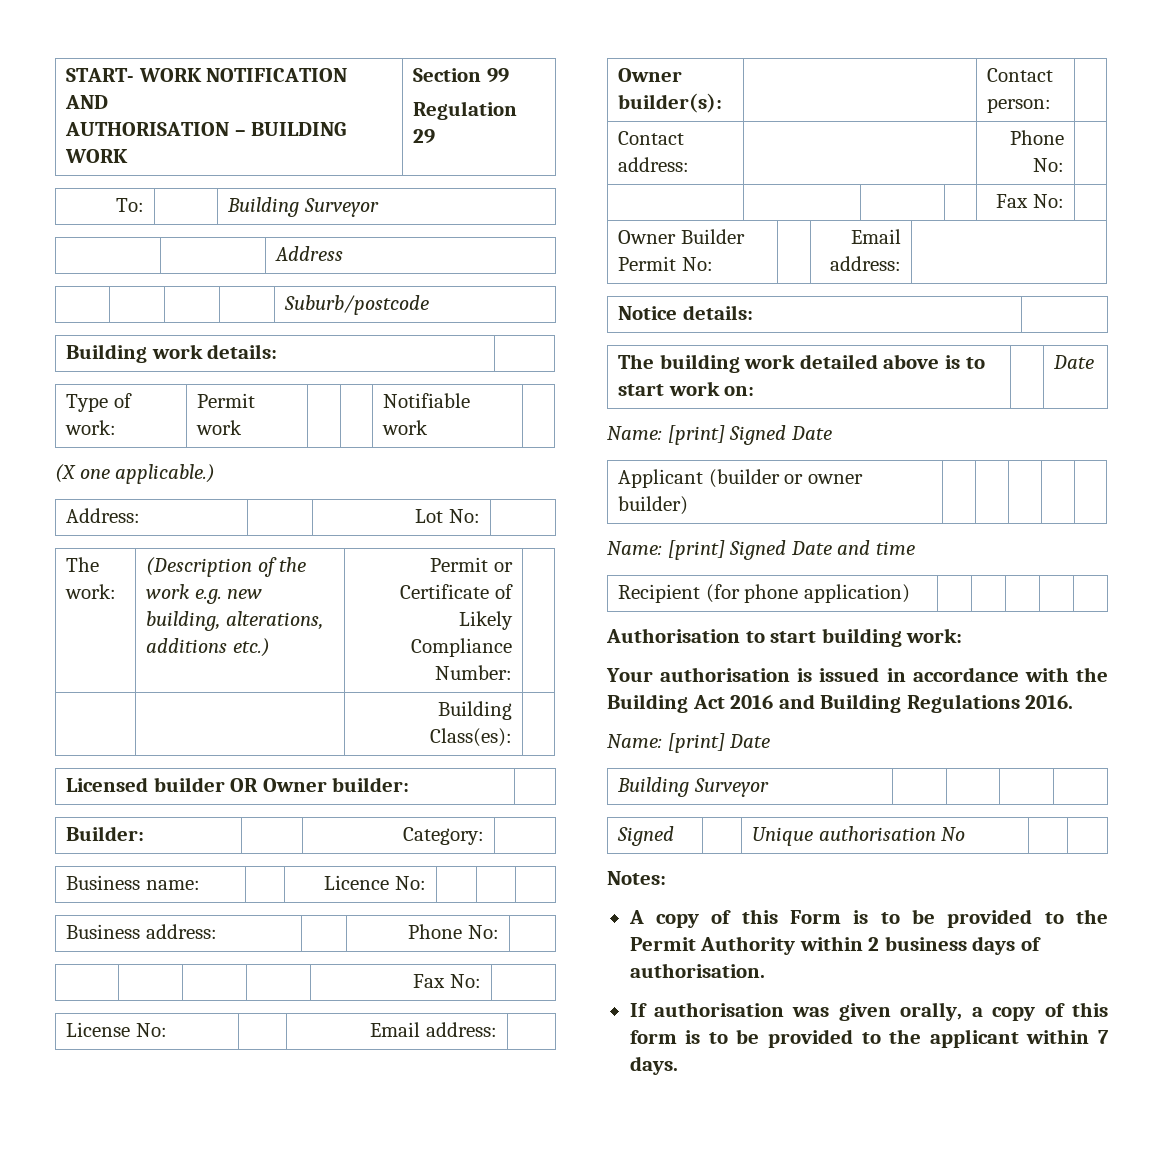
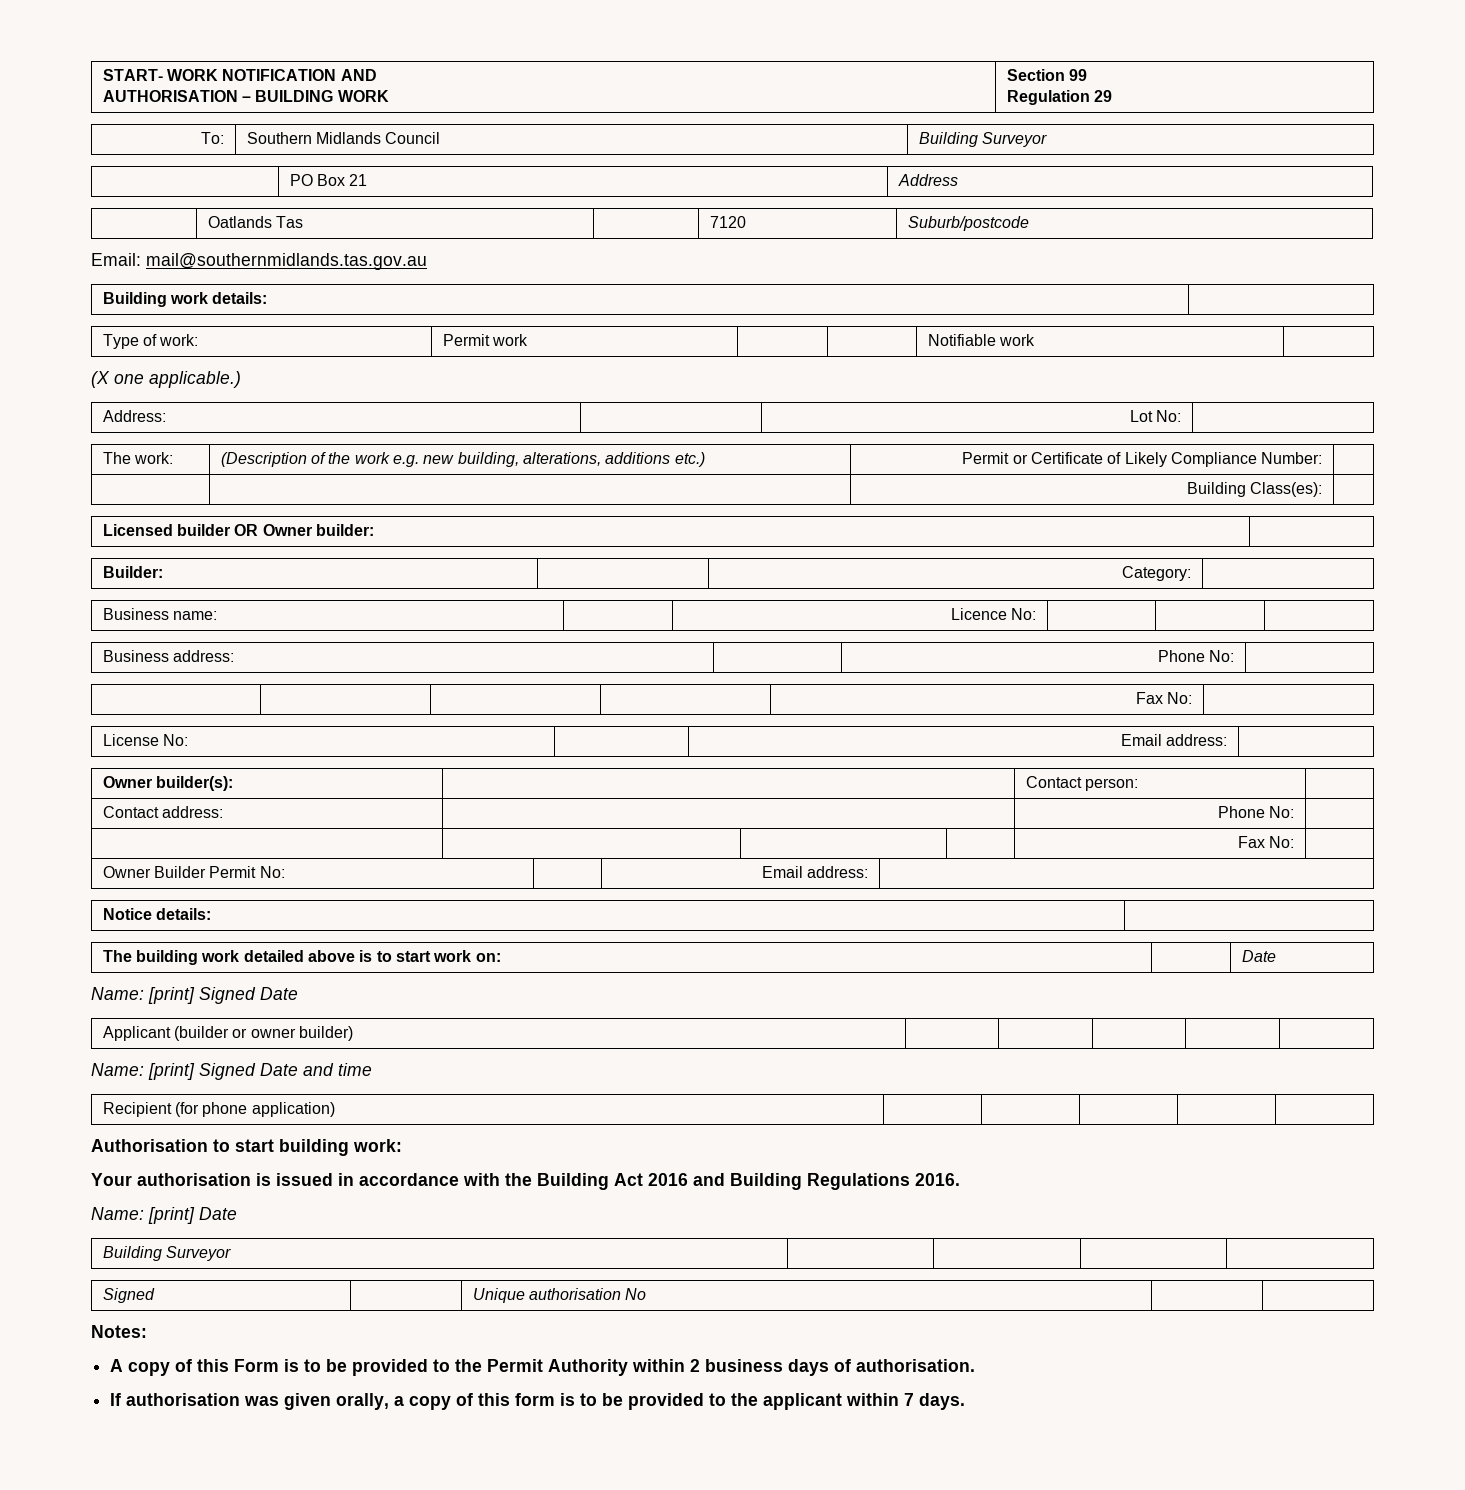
(144, 205) none -> [246,132,441,144] Southern Midlands Council
[275,246,344,261] | Address // | | | -> [289,174,368,186] [897,174,958,186] [207,216,304,228] [709,216,746,228] PO Box 21 | Address // | Oatlands Tas | | 7120
(430, 305) none -> [91,253,427,270] // Email: mail@southernmidlands.tas.gov.au

